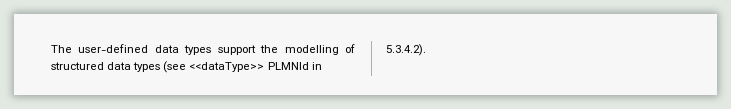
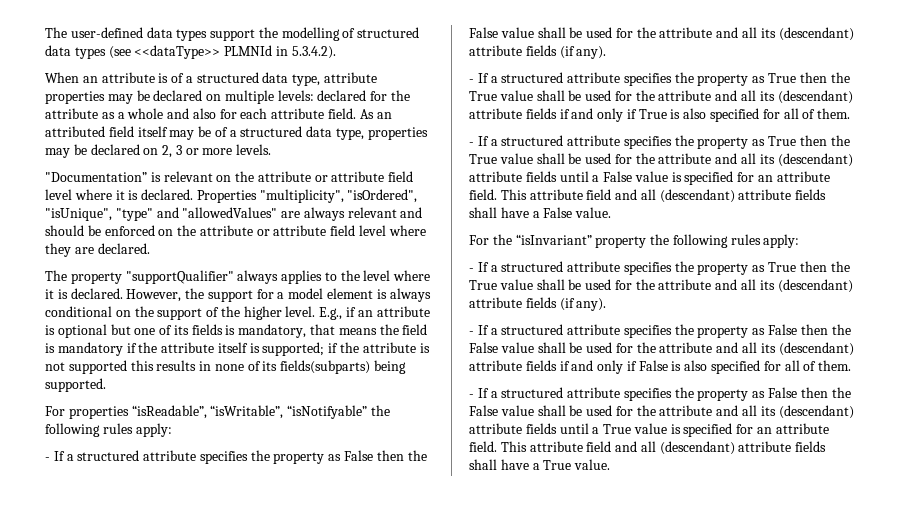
(426, 50) none -> [45,72,378,86] [45,90,411,104] [45,108,392,119] [45,126,428,140] [45,144,272,158] [45,171,414,182] [45,189,418,203] [45,207,423,221] [45,225,426,236] [45,243,150,257] [45,270,431,284] [45,288,431,302] [45,306,430,320] [45,324,428,338] [45,342,430,356] [45,360,407,374] [45,378,106,392] [45,405,390,419] [45,423,172,437] [45,450,427,464] [469,27,854,41] [469,45,607,59] [469,72,850,86] [469,90,853,104] [469,108,851,122] [469,135,850,149] [469,153,853,167] [469,171,830,185] [469,189,827,203] [469,207,612,218] [469,234,800,248] [469,261,850,275] [469,279,853,293] [469,297,607,311] [469,324,851,338] [469,342,854,356] [469,360,852,374] [469,387,851,401] [469,405,854,419] [469,423,829,437] [469,441,827,455] [469,459,611,470] // When an attribute is of a structured data type, attribute properties may be declared on multiple levels: declared for the attribute as a whole and also for each attribute field. As an attributed field itself may be of a structured data type, properties may be declared on 2, 3 or more levels. // "Documentation” is relevant on the attribute or attribute field level where it is declared. Properties "multiplicity", "isOrdered", "isUnique", "type" and "allowedValues" are always relevant and should be enforced on the attribute or attribute field level where they are declared. // The property "supportQualifier" always applies to the level where it is declared. However, the support for a model element is always conditional on the support of the higher level. E.g., if an attribute is optional but one of its fields is mandatory, that means the field is mandatory if the attribute itself is supported; if the attribute is not supported this results in none of its fields(subparts) being supported. // For properties “isReadable”, “isWritable”, “isNotifyable” the following rules apply: // - If a structured attribute specifies the property as False then the False value shall be used for the attribute and all its (descendant) attribute fields (if any). // - If a structured attribute specifies the property as True then the True value shall be used for the attribute and all its (descendant) attribute fields if and only if True is also specified for all of them. // - If a structured attribute specifies the property as True then the True value shall be used for the attribute and all its (descendant) attribute fields until a False value is specified for an attribute field. This attribute field and all (descendant) attribute fields shall have a False value. // For the “isInvariant” property the following rules apply: // - If a structured attribute specifies the property as True then the True value shall be used for the attribute and all its (descendant) attribute fields (if any). // - If a structured attribute specifies the property as False then the False value shall be used for the attribute and all its (descendant) attribute fields if and only if False is also specified for all of them. // - If a structured attribute specifies the property as False then the False value shall be used for the attribute and all its (descendant) attribute fields until a True value is specified for an attribute field. This attribute field and all (descendant) attribute fields shall have a True value.

